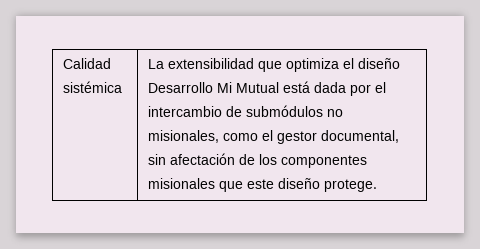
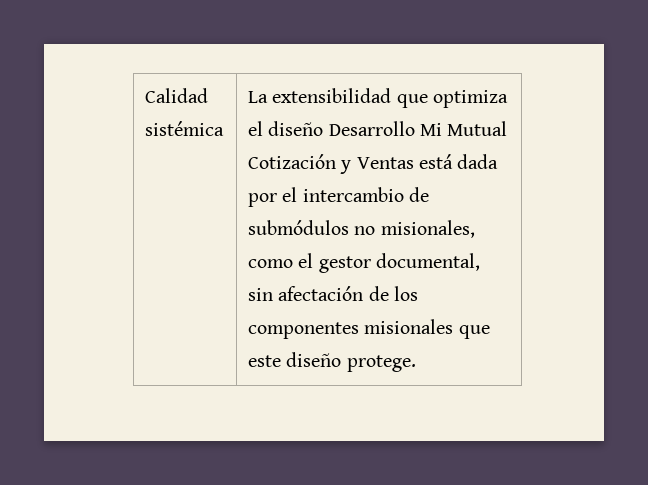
(279, 87) none -> [248,154,414,174] Cotización y Ventas

